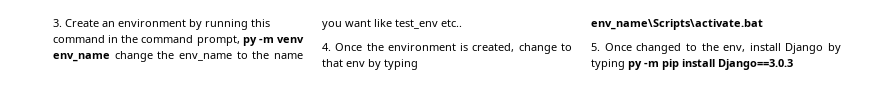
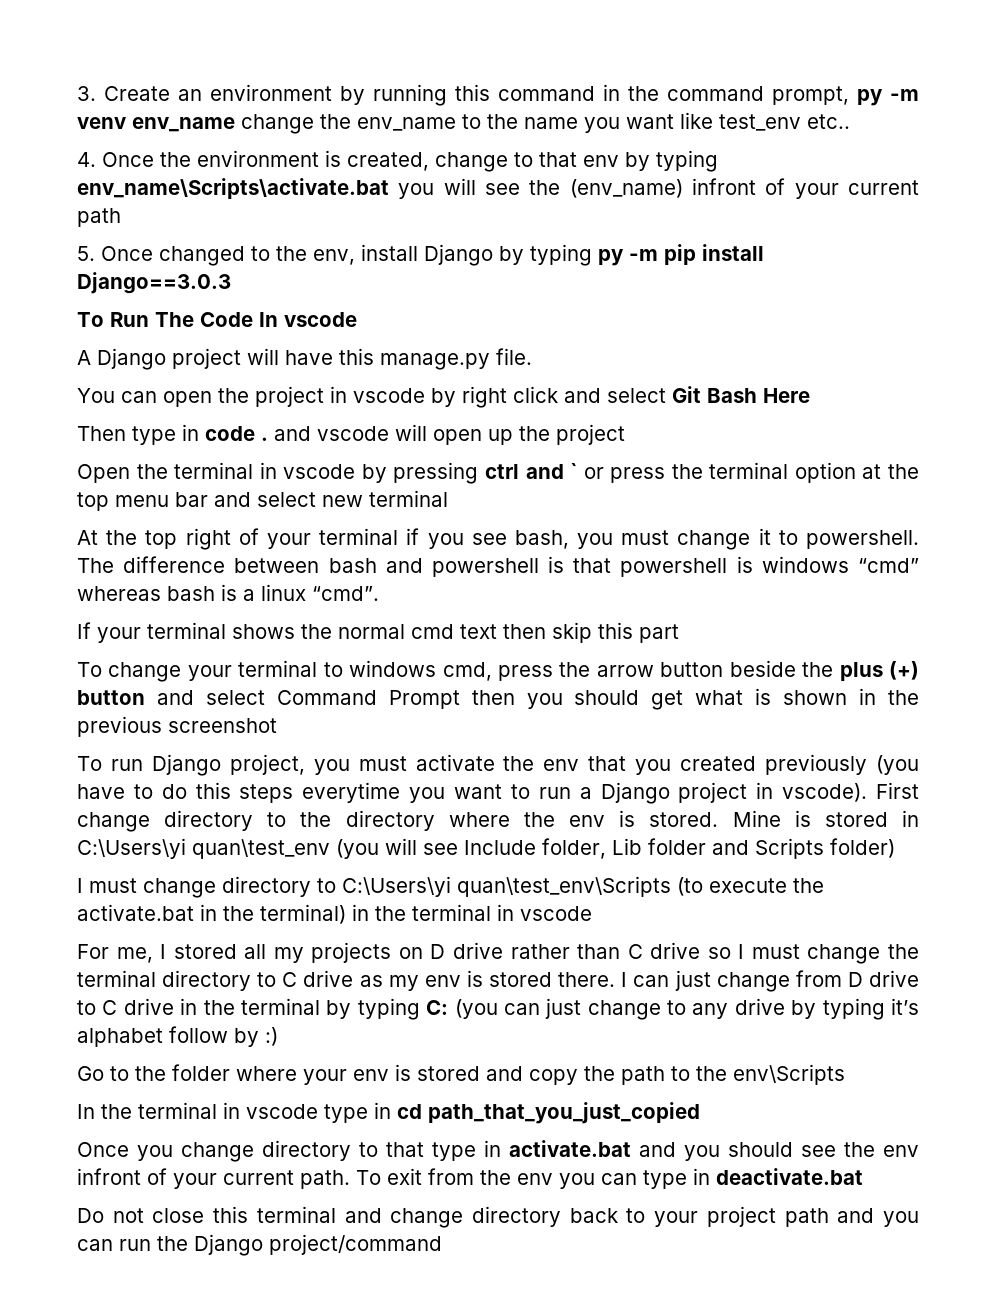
(763, 24) none -> [398,178,919,199] [77,208,121,227] you will see the (env_name) infront of your current path
(793, 64) none -> [77,312,357,327] [77,348,532,370] [77,386,810,408] [77,424,625,445] [77,462,919,484] [77,490,448,511] [77,528,919,550] [77,556,919,577] [77,584,379,601] [77,622,679,643] [77,660,920,682] [77,688,919,710] [77,716,277,737] [77,754,919,776] [77,782,920,804] [77,810,920,832] [77,838,895,859] [77,876,824,898] [77,904,592,924] [77,942,919,964] [77,970,920,992] [77,998,920,1020] [77,1026,278,1047] [77,1064,845,1085] [77,1102,700,1124] [77,1140,919,1162] [77,1168,863,1189] [77,1206,919,1228] [77,1234,442,1256] // To Run The Code In vscode // A Django project will have this manage.py file. // You can open the project in vscode by right click and select Git Bash Here // Then type in code . and vscode will open up the project // Open the terminal in vscode by pressing ctrl and ` or press the terminal option at the top menu bar and select new terminal // At the top right of your terminal if you see bash, you must change it to powershell. The difference between bash and powershell is that powershell is windows “cmd” whereas bash is a linux “cmd”. // If your terminal shows the normal cmd text then skip this part // To change your terminal to windows cmd, press the arrow button beside the plus (+) button and select Command Prompt then you should get what is shown in the previous screenshot // To run Django project, you must activate the env that you created previously (you have to do this steps everytime you want to run a Django project in vscode). First change directory to the directory where the env is stored. Mine is stored in C:\Users\yi quan\test_env (you will see Include folder, Lib folder and Scripts folder) // I must change directory to C:\Users\yi quan\test_env\Scripts (to execute the activate.bat in the terminal) in the terminal in vscode // For me, I stored all my projects on D drive rather than C drive so I must change the terminal directory to C drive as my env is stored there. I can just change from D drive to C drive in the terminal by typing C: (you can just change to any drive by typing it’s alphabet follow by :) // Go to the folder where your env is stored and copy the path to the env\Scripts // In the terminal in vscode type in cd path_that_you_just_copied // Once you change directory to that type in activate.bat and you should see the env infront of your current path. To exit from the env you can type in deactivate.bat // Do not close this terminal and change directory back to your project path and you can run the Django project/command

